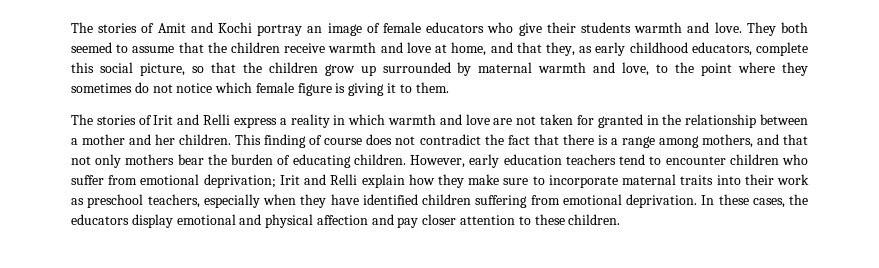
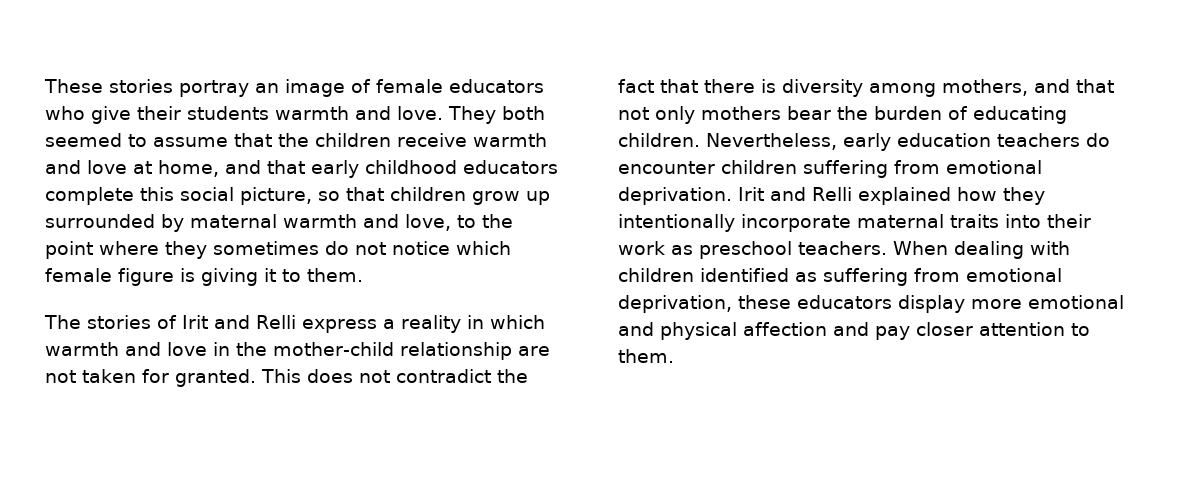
[71,22,252,33] The stories of Amit and Kochi -> [44,79,173,93] These stories
[545,42,593,56] they, as -> (305, 167) none
[691,42,752,56] educators, -> [463,160,558,174] educators
[242,62,262,73] the -> (384, 194) none
[493,114,809,128] [71,134,363,148] are not taken for granted in the relationship between a mother and her children. This finding of course -> [213,342,550,360] [45,369,301,387] in the mother-child relationship are not taken for granted. This
[610,136,655,148] a range -> [782,79,863,97] diversity
[410,155,466,168] However, -> [706,133,837,150] Nevertheless,
[619,154,809,165] [71,174,405,188] tend to encounter children who suffer from emotional deprivation; Irit and Relli explain -> [1086,133,1110,147] [618,160,1042,178] [618,187,951,205] do encounter children suffering from emotional deprivation. Irit and Relli explained
[468,174,545,185] make sure to -> [618,214,735,232] intentionally
[147,194,808,208] teachers, especially when they have identified children suffering from emotional deprivation. In these cases, the -> [798,241,1070,259] [618,268,1062,286] [618,295,791,313] teachers. When dealing with children identified as suffering from emotional deprivation, these
(173, 221) none -> [971,299,1022,309] more
[534,214,621,225] these children. -> [618,349,674,363] them.

